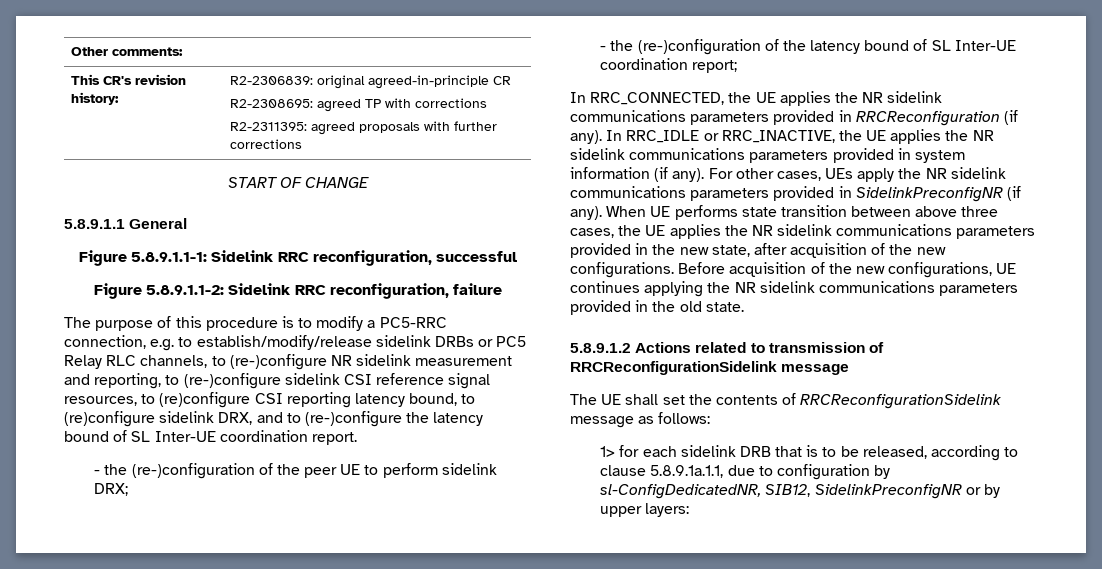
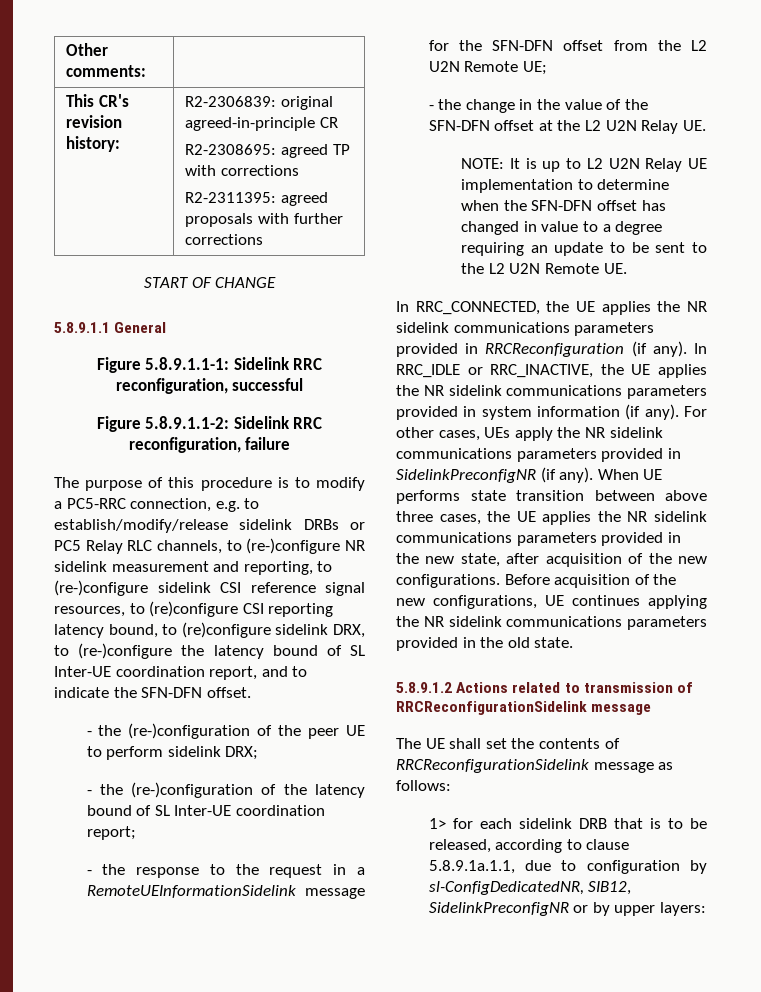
[256,412,283,423] and -> (365, 631) none
[311,432,357,445] report. -> [209,666,308,680] [54,687,251,698] report, and to indicate the SFN-DFN offset.
(738, 66) none -> [86,864,365,878] [86,885,365,899] [428,40,707,51] [428,61,547,75] [428,99,648,113] [428,120,706,134] [461,158,707,172] [461,179,670,193] [461,200,666,211] [461,221,663,235] [461,242,707,256] [461,263,627,274] // - the response to the request in a RemoteUEInformationSidelink message for the SFN-DFN offset from the L2 U2N Remote UE; // - the change in the value of the SFN-DFN offset at the L2 U2N Relay UE. // NOTE: It is up to L2 U2N Relay UE implementation to determine when the SFN-DFN offset has changed in value to a degree requiring an update to be sent to the L2 U2N Remote UE.

